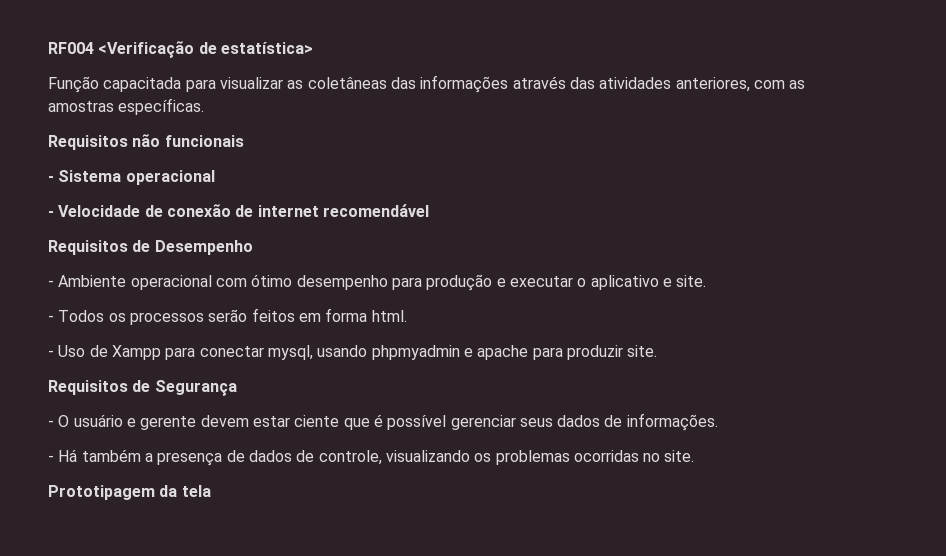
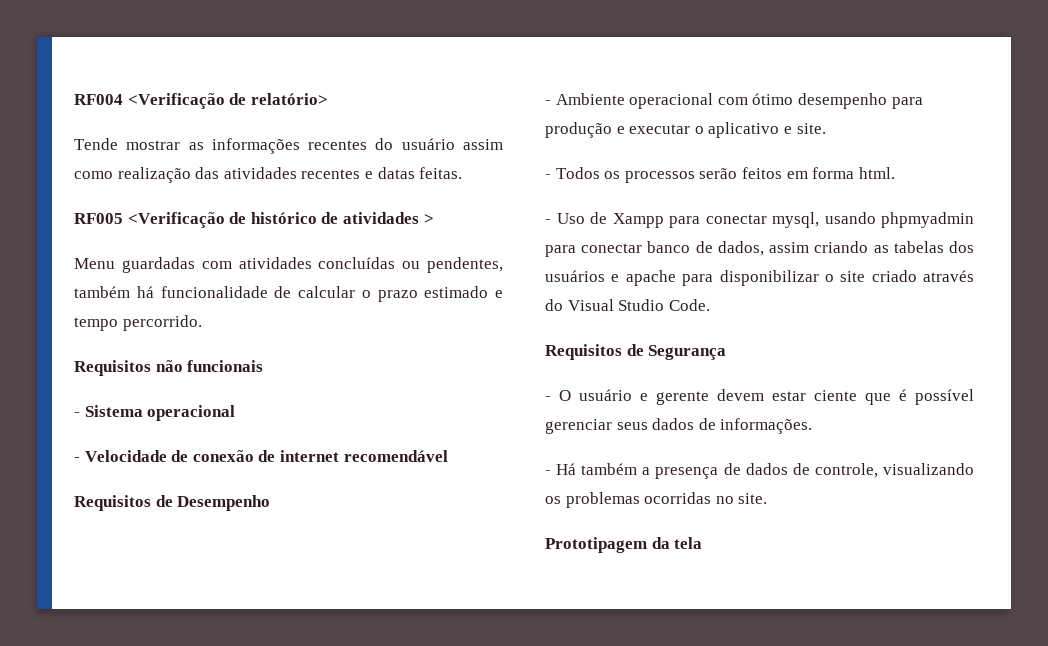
[220,42,313,54] [48,75,806,93] [48,98,205,115] estatística> // Função capacitada para visualizar as coletâneas das informações através das atividades anteriores, com as amostras específicas. -> [250,93,328,105] [74,138,503,154] [74,167,463,183] [74,212,434,228] [74,257,503,273] [74,286,503,302] [74,315,202,331] relatório> // Tende mostrar as informações recentes do usuário assim como realização das atividades recentes e datas feitas. // RF005 <Verificação de histórico de atividades > // Menu guardadas com atividades concluídas ou pendentes, também há funcionalidade de calcular o prazo estimado e tempo percorrido.
[463,345,658,360] e apache para produzir site. -> [545,241,974,257] [545,270,974,286] [545,299,710,311] para conectar banco de dados, assim criando as tabelas dos usuários e apache para disponibilizar o site criado através do Visual Studio Code.

